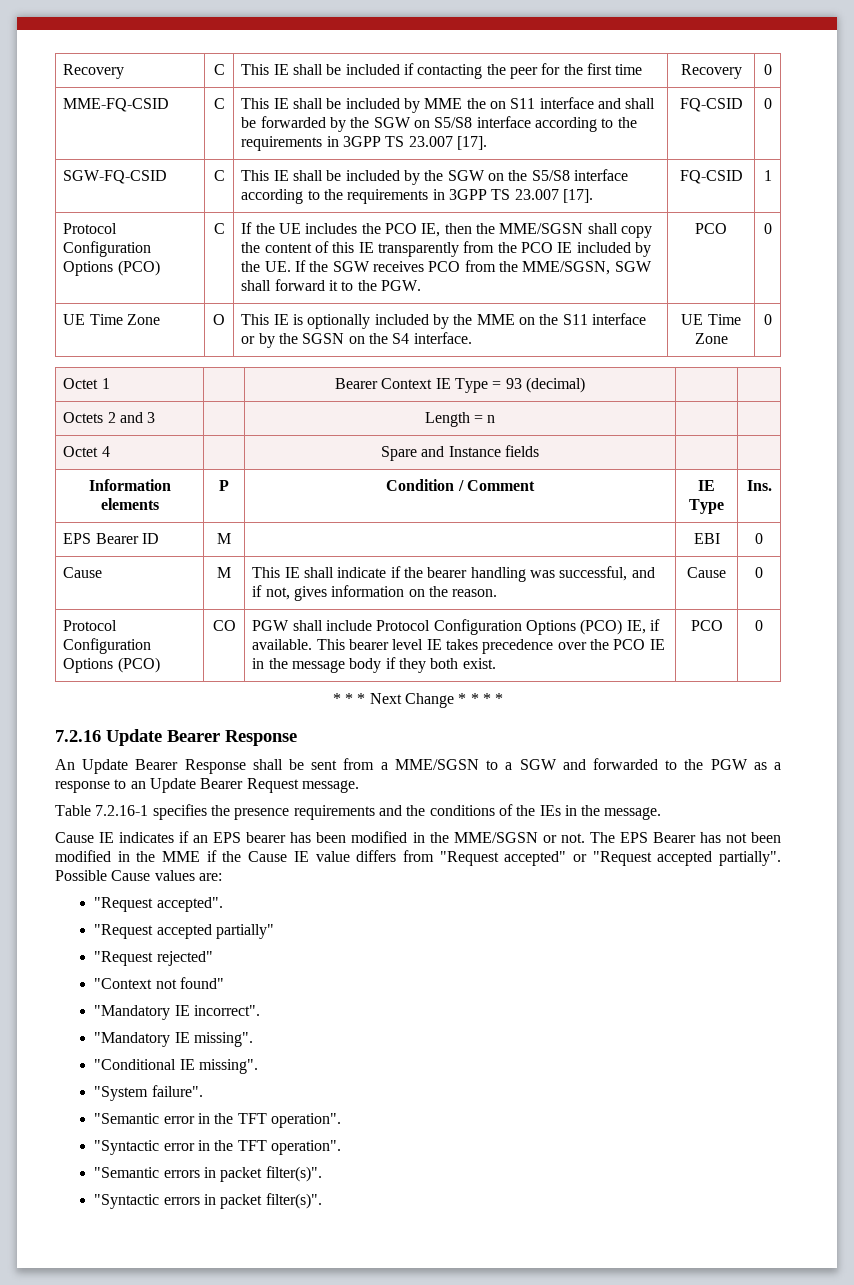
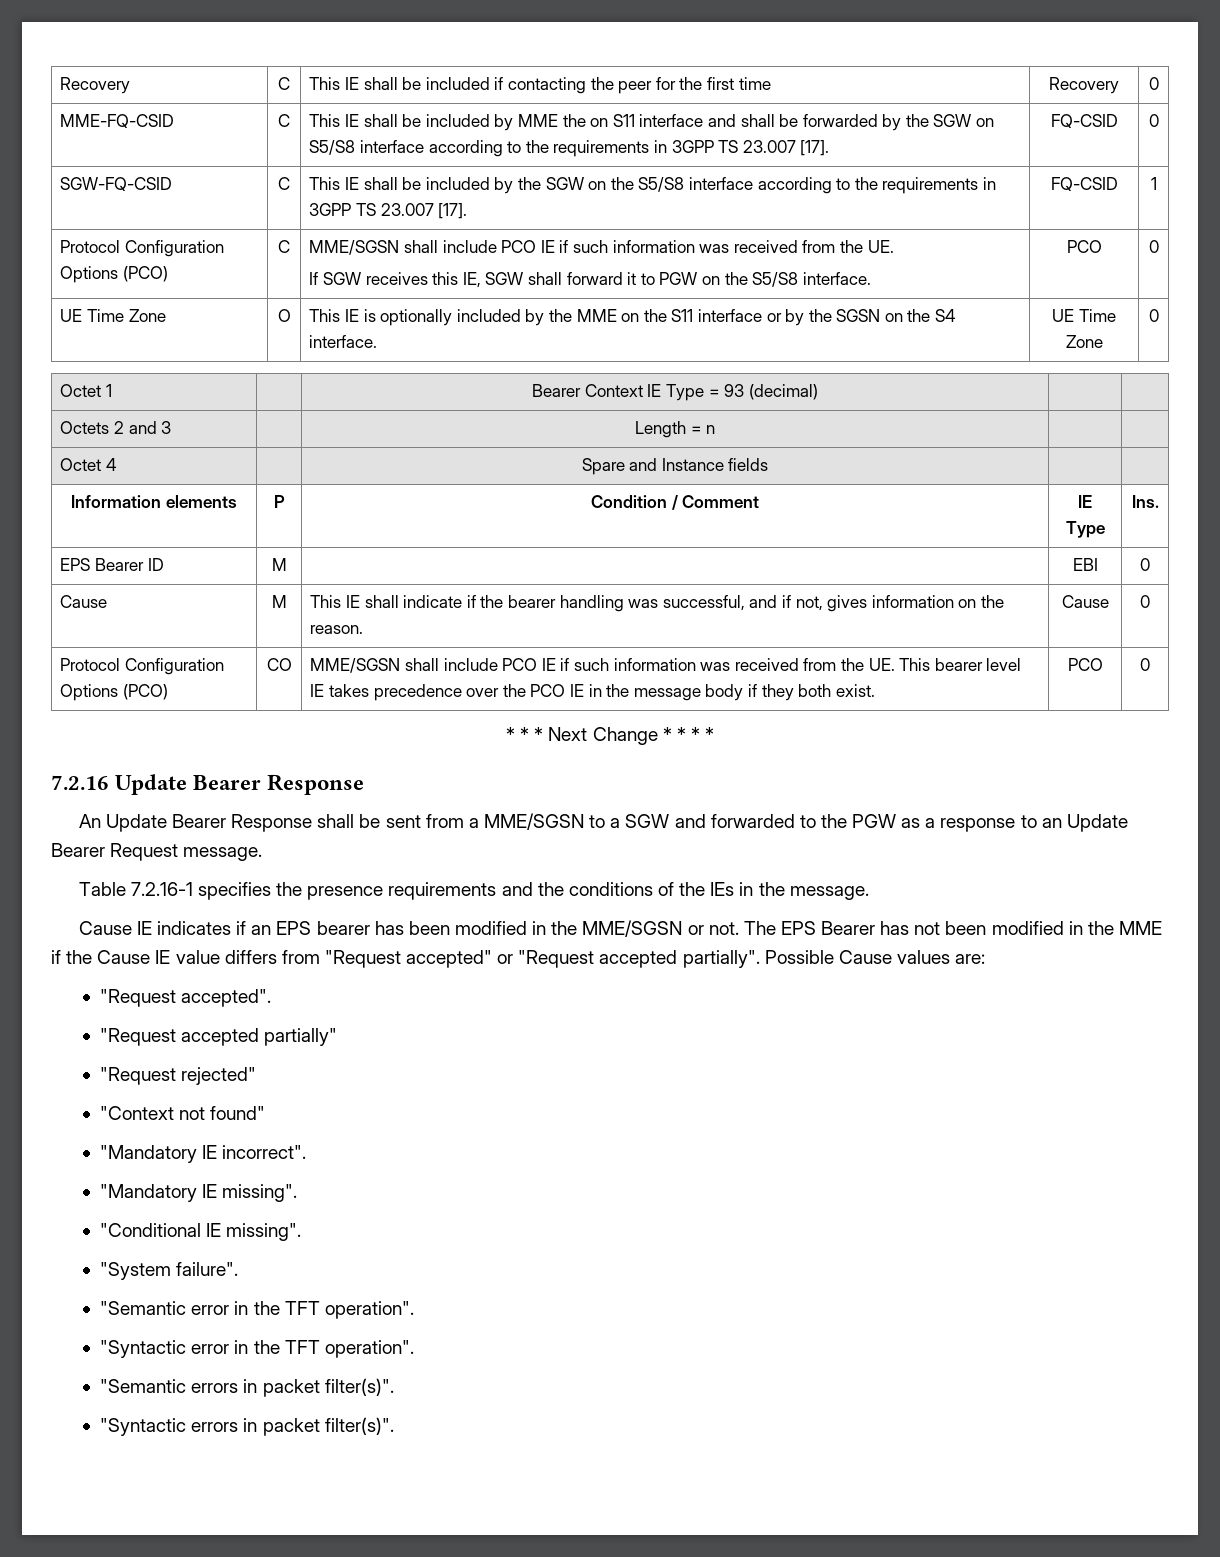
[241,222,652,238] [241,241,651,257] [241,260,611,275] If the UE includes the PCO IE, then the MME/SGSN shall copy the content of this IE transparently from the PCO IE included by the UE. If the SGW receives PCO from the MME/SGSN, -> [309,240,894,255] [309,272,481,288] MME/SGSN shall include PCO IE if such information was received from the UE. // If SGW receives this IE,
[357,280,421,291] the PGW. -> [659,272,871,287] PGW on the S5/S8 interface.
[252,619,660,635] [252,639,313,650] PGW shall include Protocol Configuration Options (PCO) IE, if available. -> [310,658,895,673] MME/SGSN shall include PCO IE if such information was received from the UE.

